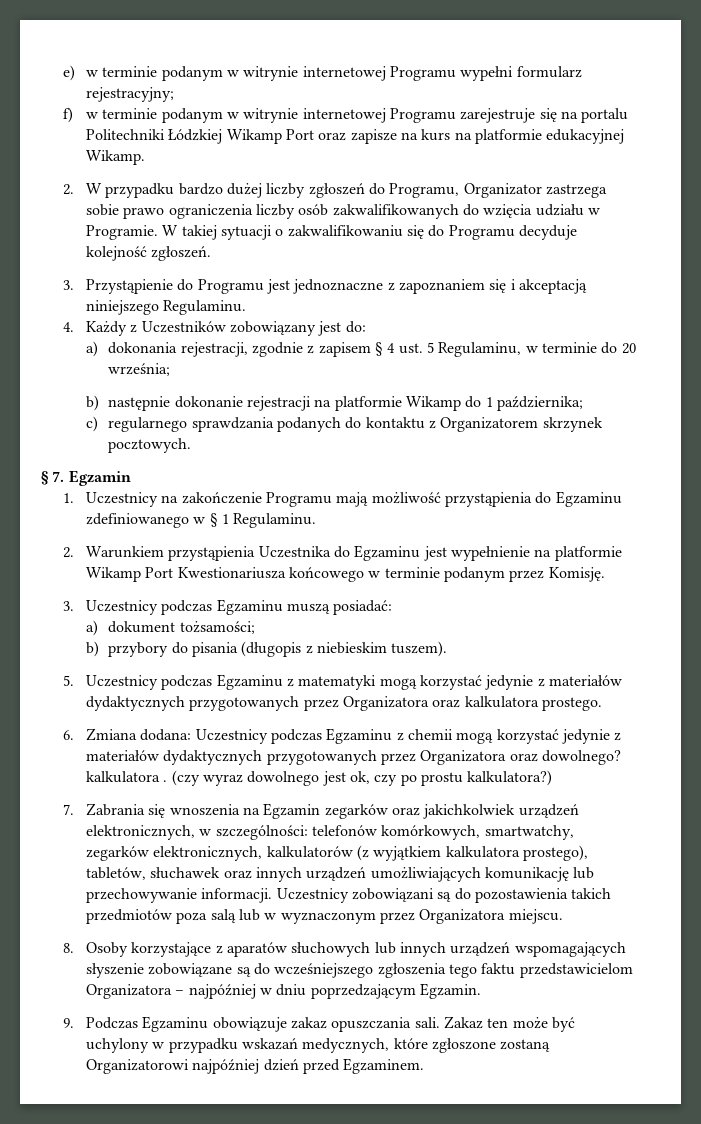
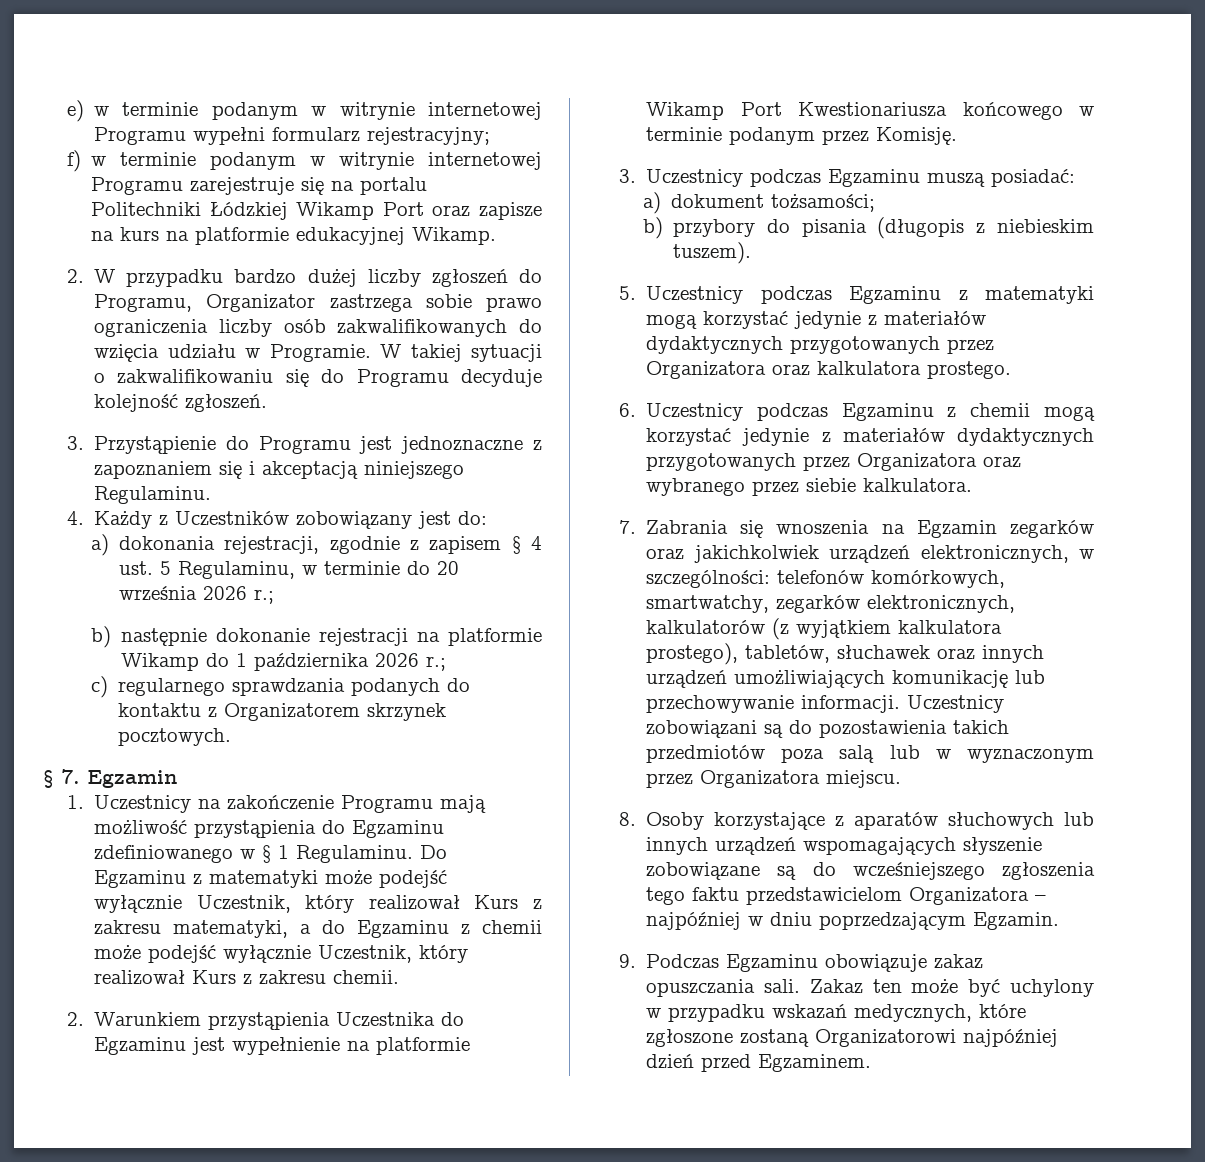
[108,363,171,376] września; -> [118,586,274,604] września 2026 r.;
[496,396,583,411] października; -> [253,653,446,671] października 2026 r.;
(317, 520) none -> [420,845,448,859] [94,870,448,888] [94,895,542,913] [94,920,542,938] [94,945,469,963] [94,970,400,985] Do Egzaminu z matematyki może podejść wyłącznie Uczestnik, który realizował Kurs z zakresu matematyki, a do Egzaminu z chemii może podejść wyłącznie Uczestnik, który realizował Kurs z zakresu chemii.
[85,728,192,741] Zmiana dodana: -> (636, 410) none
[541,750,621,765] [85,770,553,786] dowolnego? kalkulatora . (czy wyraz dowolnego jest ok, czy po prostu kalkulatora?) -> [646,478,973,496] wybranego przez siebie kalkulatora.

